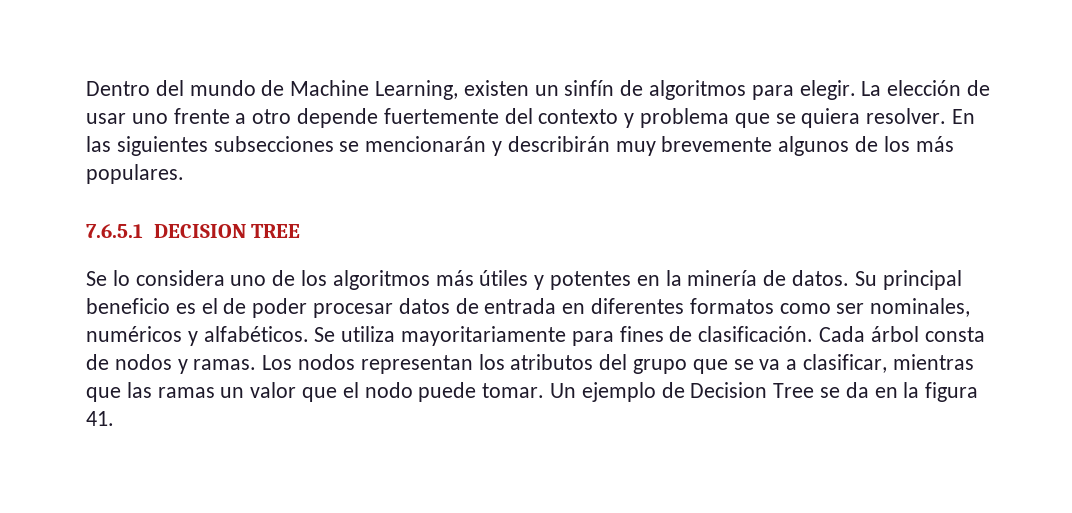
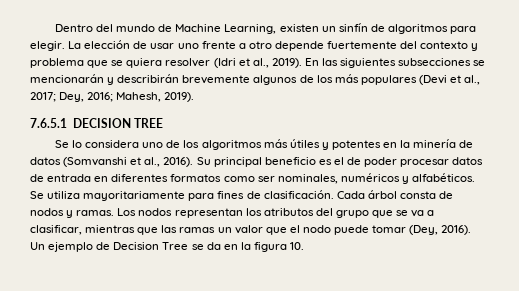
[866,108,947,124] resolver. -> [165,58,302,68] resolver (Idri et al., 2019).
[615,141,656,156] muy -> (180, 78) none
[86,164,184,184] populares. -> [360,75,481,85] [30,92,195,102] populares (Devi et al., 2017; Dey, 2016; Mahesh, 2019).
[792,270,850,286] datos. -> [30,157,194,167] datos (Somvanshi et al., 2016).
[482,383,545,398] tomar. -> [372,225,472,235] tomar (Dey, 2016).
[86,411,114,426] 41. -> [290,242,305,250] 10.

